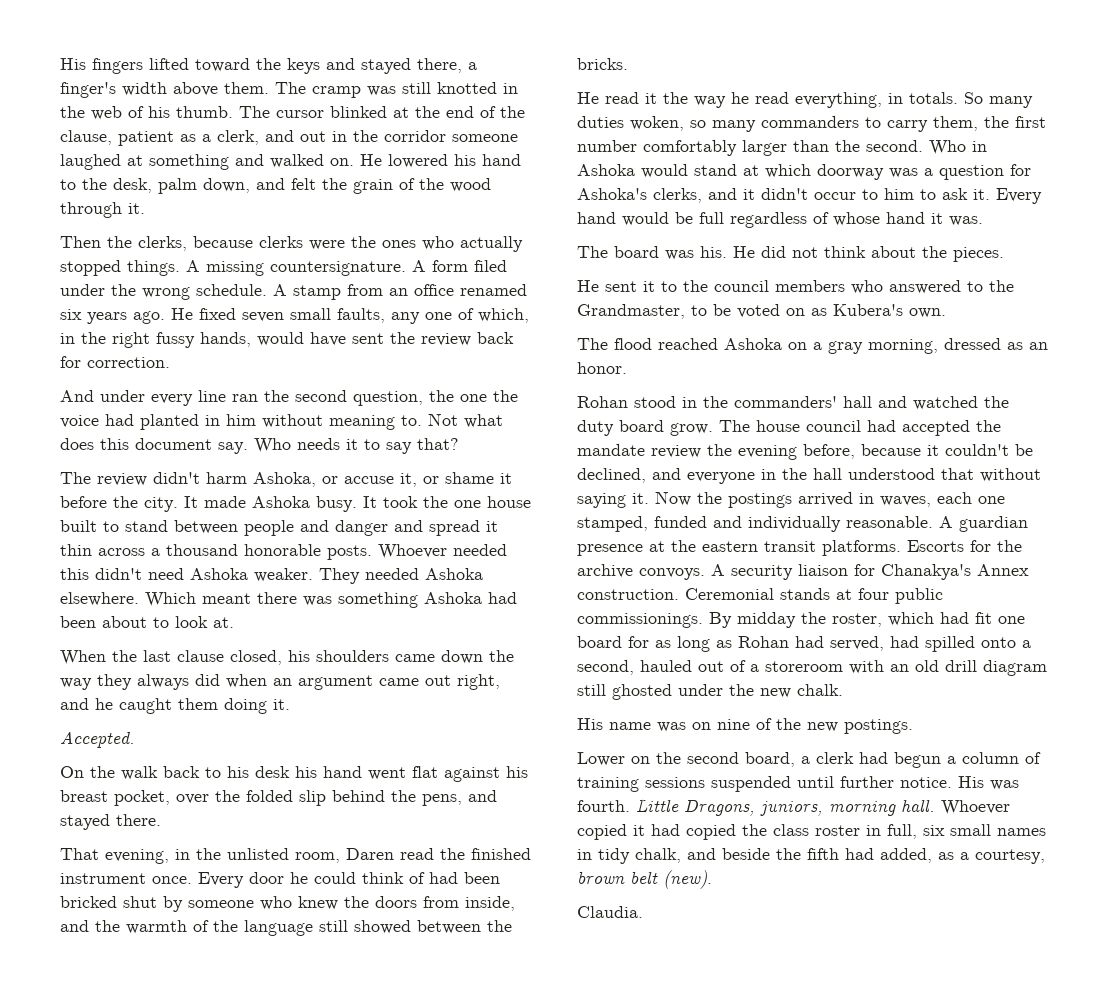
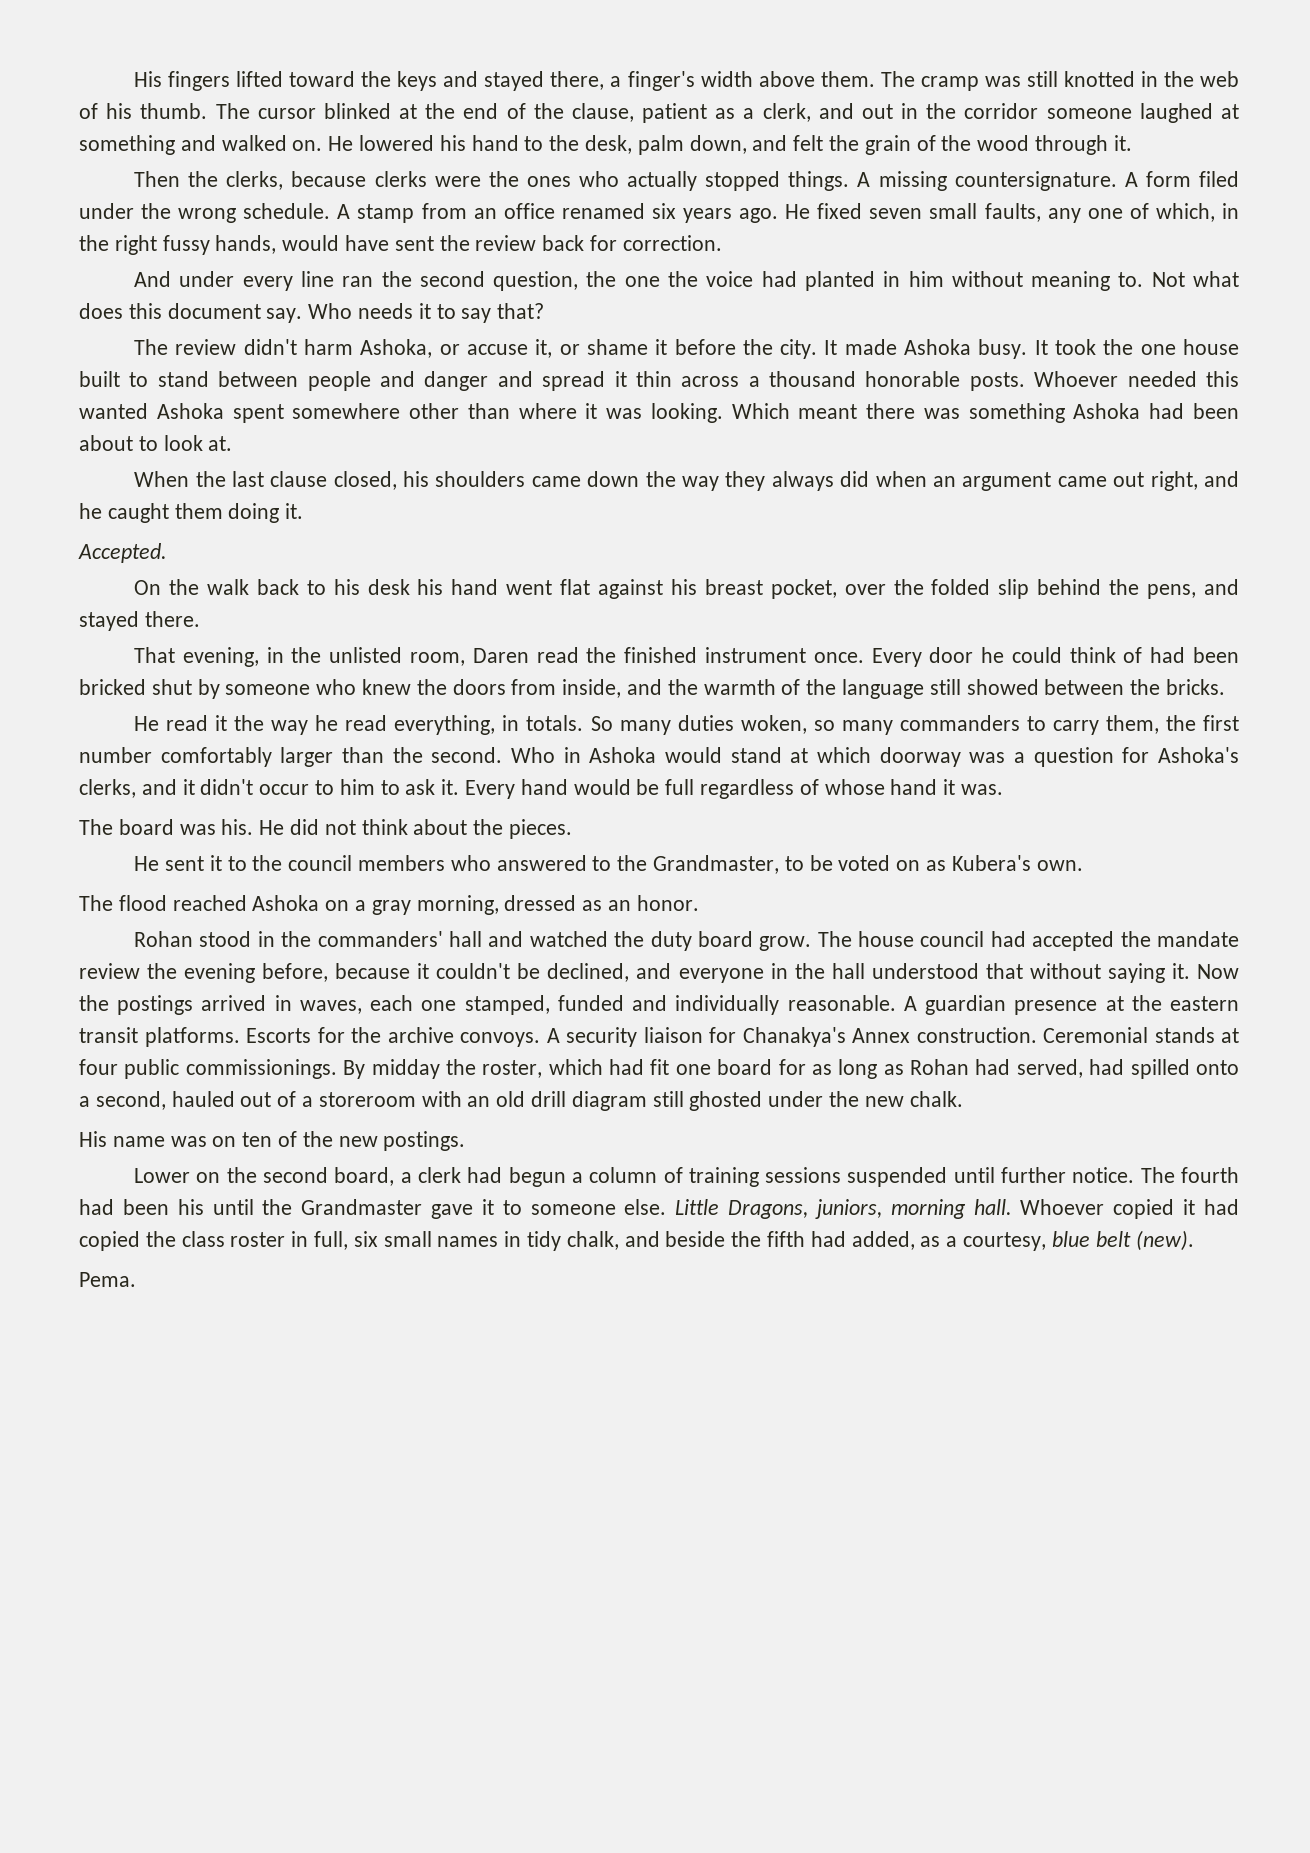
[95,568,483,584] [60,592,139,606] didn't need Ashoka weaker. They needed Ashoka elsewhere. -> [79,403,723,423] wanted Ashoka spent somewhere other than where it was looking.
[717,719,750,730] nine -> [242,1132,273,1147] ten
[958,776,1019,790] [577,800,630,812] His was fourth. -> [1140,1167,1239,1183] [79,1199,667,1219] The fourth had been his until the Grandmaster gave it to someone else.
[577,871,625,884] brown -> [1051,1231,1090,1247] blue
[577,906,643,918] Claudia. -> [79,1272,136,1287] Pema.

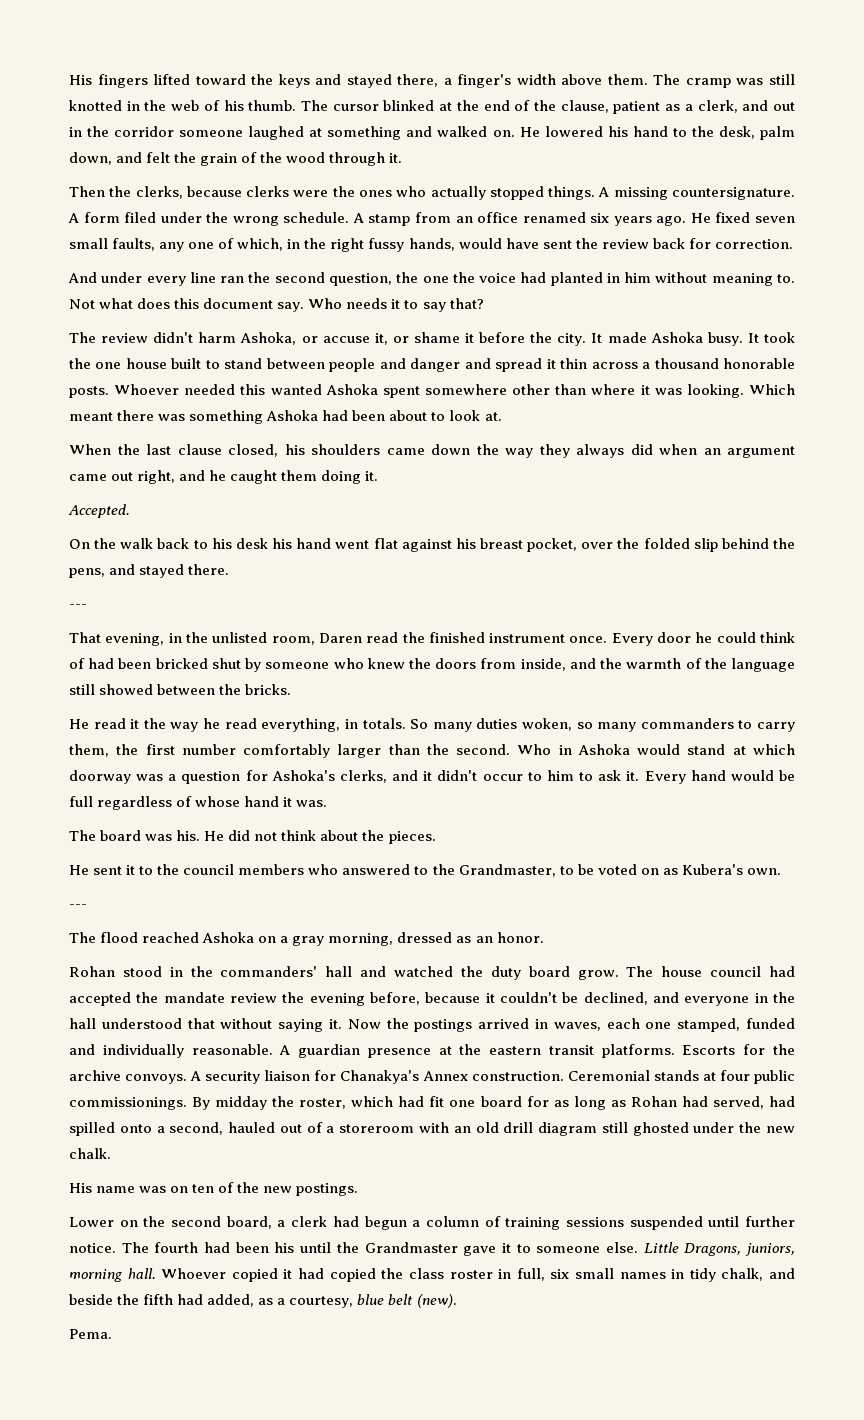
(200, 619) none -> [69,604,87,609] // ---
(1083, 865) none -> [69,904,87,909] // ---

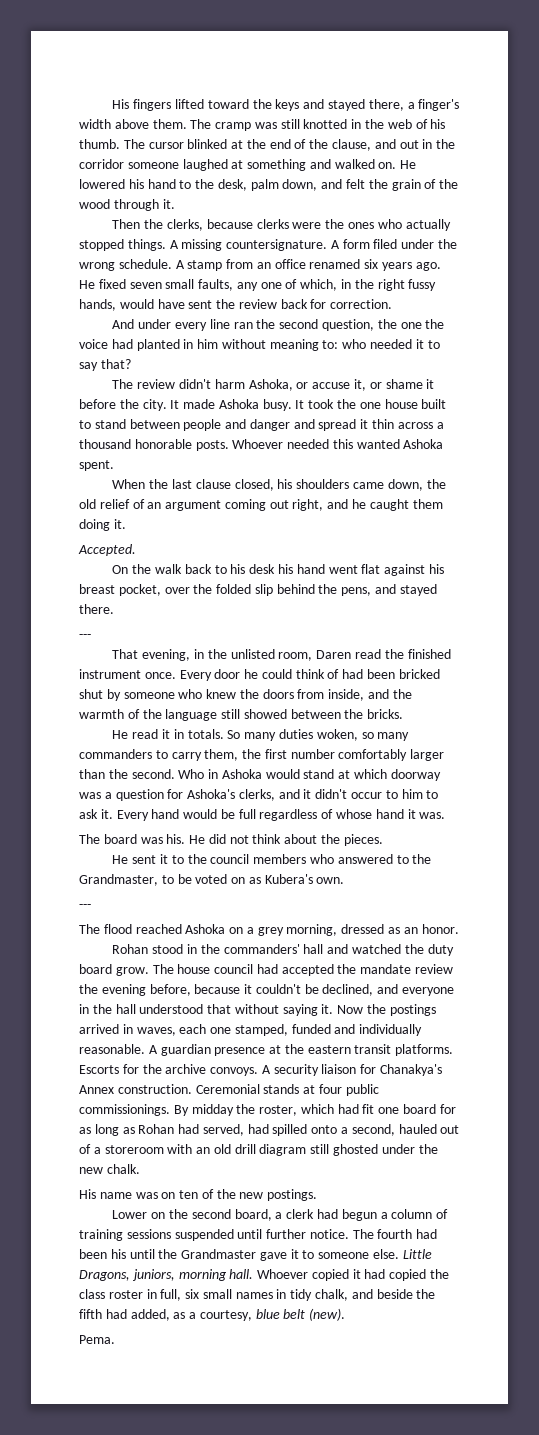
[613,100,738,114] patient as a clerk, -> (372, 145) none
[777,274,796,283] [69,298,388,312] to. Not what does this document say. Who needs -> [322,339,413,349] to: who needed
[382,384,795,398] [69,410,502,424] spent somewhere other than where it was looking. Which meant there was something Ashoka had been about to look at. -> [79,460,114,471] spent.
[431,444,697,458] down the way they always did when -> [387,479,446,491] [79,499,145,509] down, the old relief of
[69,474,107,481] came -> [224,499,266,511] coming
[143,718,341,732] the way he read everything, -> (171, 734) none
[292,936,325,946] gray -> [257,927,284,936] grey

